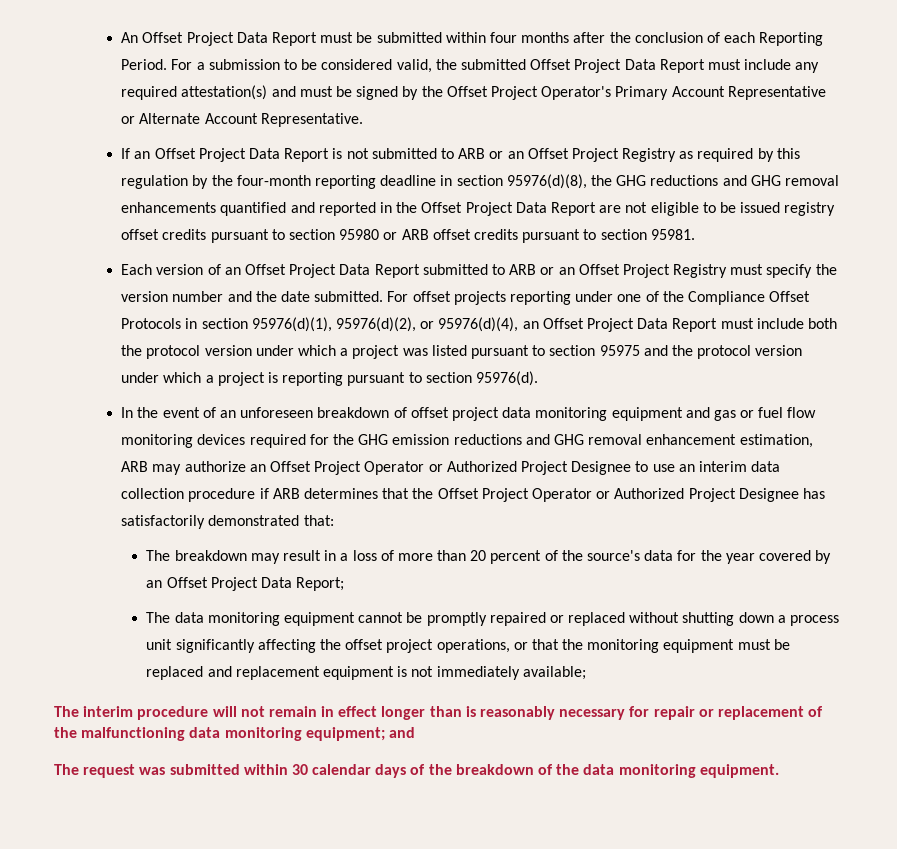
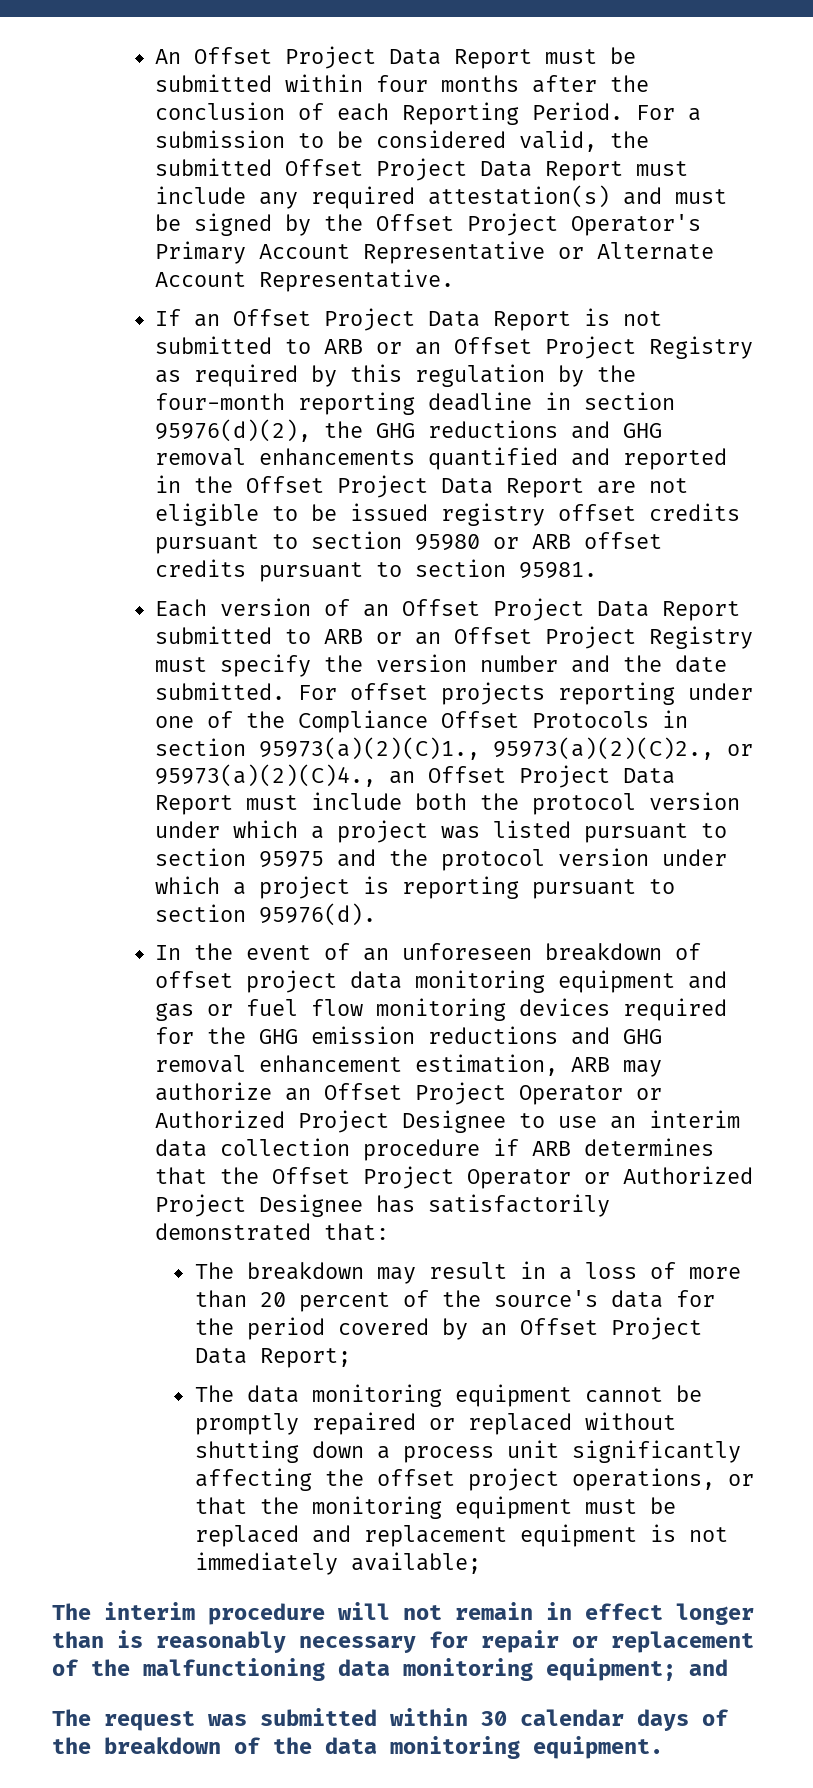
[506,174,587,189] 95976(d)(8), -> [154,419,311,442] 95976(d)(2),
[251,317,519,332] 95976(d)(1), 95976(d)(2), or 95976(d)(4), -> [258,737,753,760] [154,764,376,787] 95973(a)(2)(C)1., 95973(a)(2)(C)2., or 95973(a)(2)(C)4.,
[725,553,755,564] year -> [246,1317,325,1340] period

